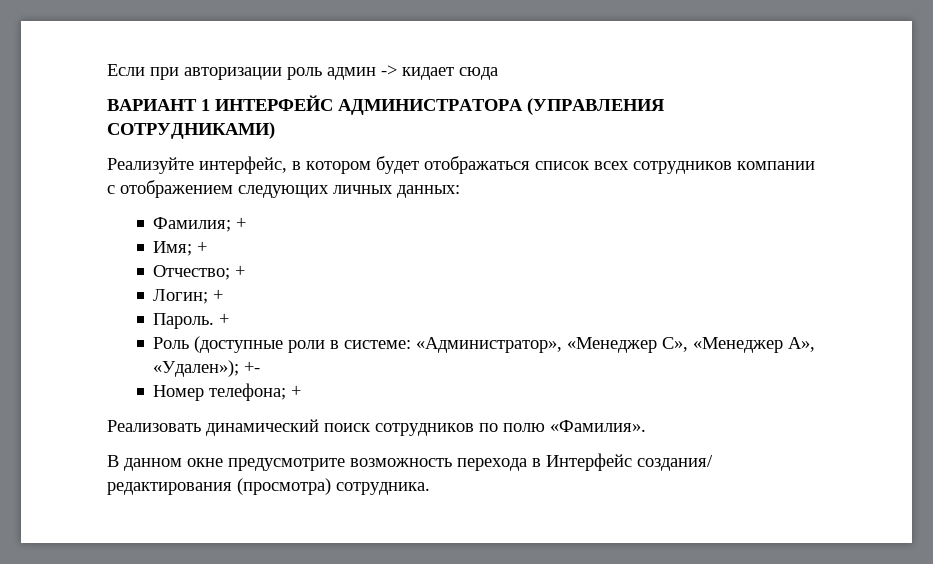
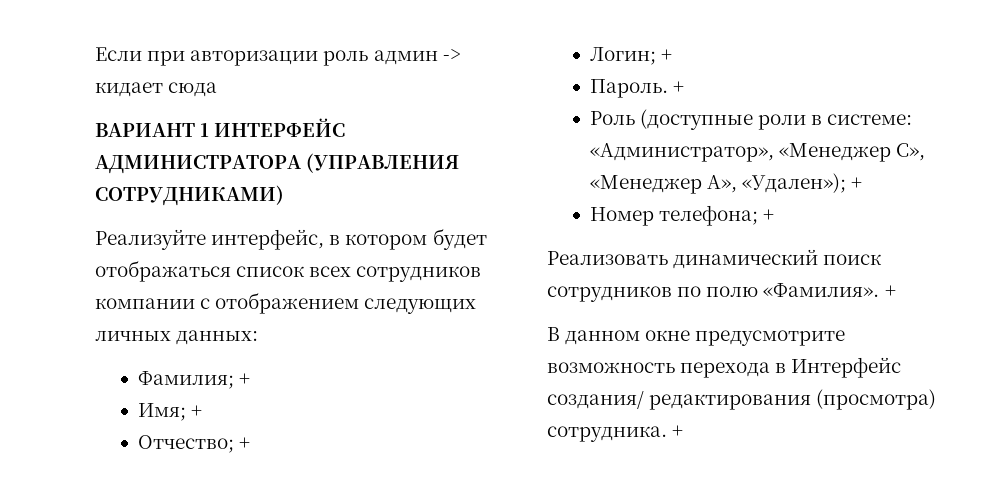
[244,361,261,373] +- -> [851,177,863,189] +
(646, 426) none -> [884,285,896,297] +
(430, 488) none -> [672,425,684,437] +

